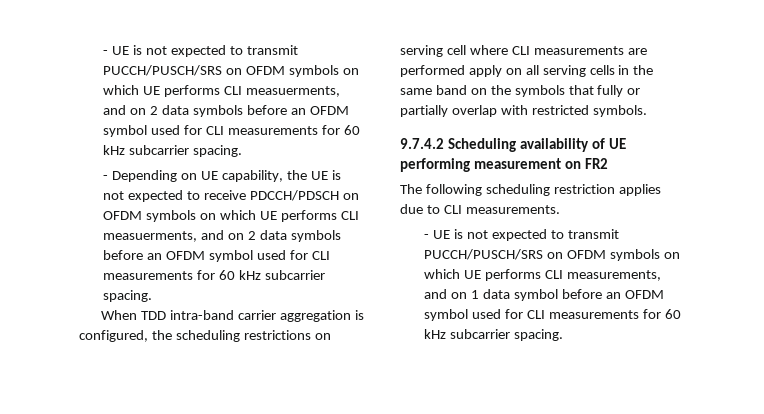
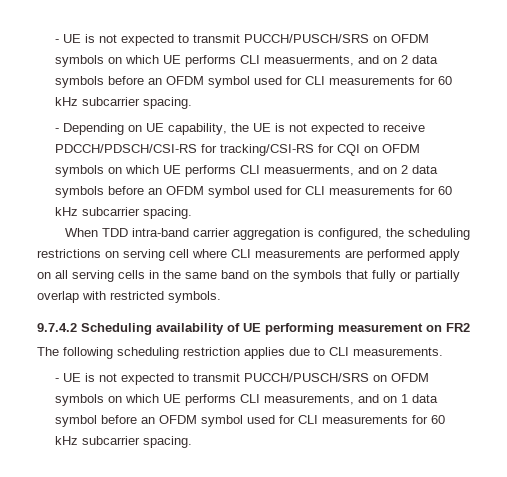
[249,190,339,201] PDCCH/PDSCH -> [55,144,361,156] PDCCH/PDSCH/CSI-RS for tracking/CSI-RS for CQI

